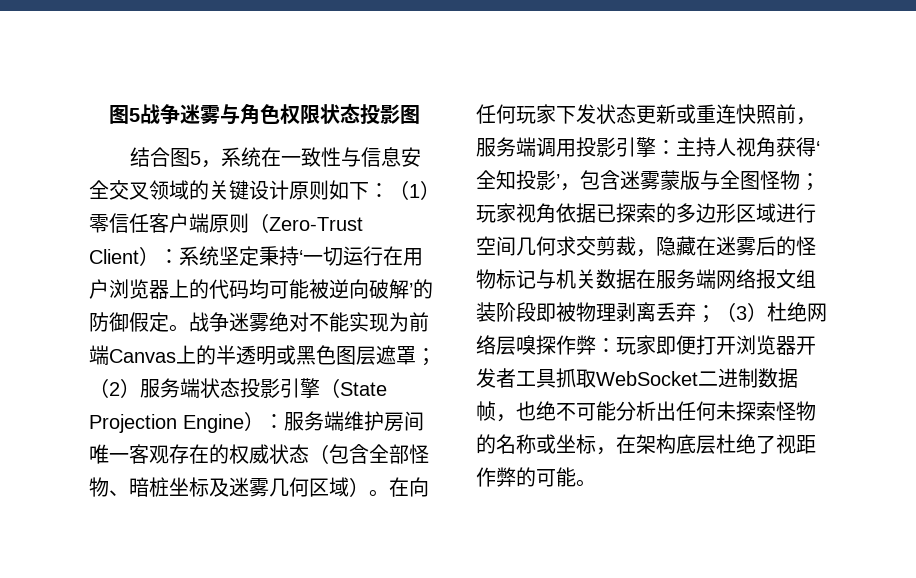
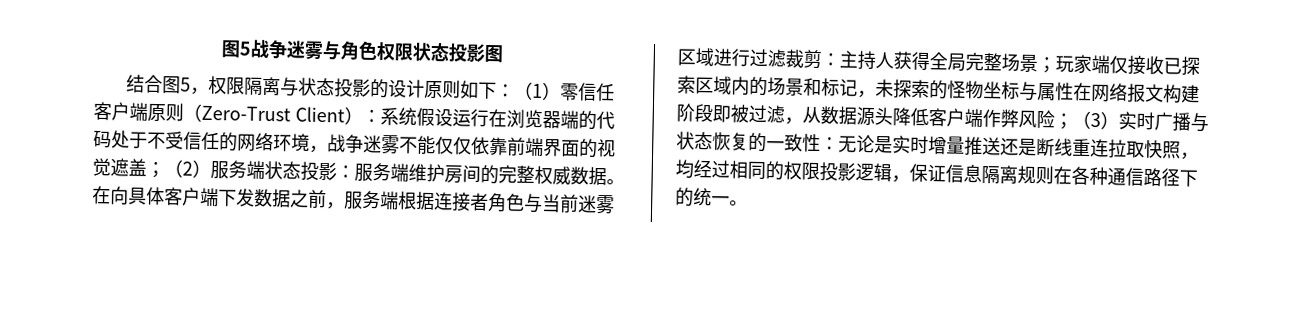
[221,147,422,167] [89,180,249,200] 系统在一致性与信息安全交叉领域的关键 -> [207,75,389,99] 权限隔离与状态投影的
[219,246,423,266] [89,279,433,299] [89,312,429,332] [89,345,416,365] 坚定秉持‘一切运行在用户浏览器上的代码均可能被逆向破解’的防御假定。战争迷雾绝对不能实现为前端Canvas上的半透明或黑色图层遮罩 -> [415,107,615,130] [93,130,616,159] [92,157,147,177] 假设运行在浏览器端的代码处于不受信任的网络环境，战争迷雾不能仅仅依靠前端界面的视觉遮盖
[280,378,387,398] [89,411,424,433] [89,444,429,464] [89,477,429,497] [476,104,816,125] [476,137,820,157] [476,170,820,191] [476,203,816,223] [476,236,816,257] [476,269,716,289] 引擎（State Projection Engine）：服务端维护房间唯一客观存在的权威状态（包含全部怪物、暗桩坐标及迷雾几何区域）。在向任何玩家下发状态更新或重连快照前，服务端调用投影引擎：主持人视角获得‘全知投影’，包含迷雾蒙版与全图怪物；玩家视角依据已探索的多边形区域进行空间几何求交剪裁，隐藏在迷雾后的怪物标记与机关数据在服务端 -> [336,162,625,186] [92,185,615,215] [677,47,1200,76] [677,75,1092,101] ：服务端维护房间的完整权威数据。在向具体客户端下发数据之前，服务端根据连接者角色与当前迷雾区域进行过滤裁剪：主持人获得全局完整场景；玩家端仅接收已探索区域内的场景和标记，未探索的怪物坐标与属性在
[796,269,816,288] [476,302,496,322] 组装 -> [1163,84,1200,104] 构建
[576,302,827,323] [476,335,816,355] [476,368,798,388] [476,401,816,422] [476,434,816,455] [476,467,576,487] 物理剥离丢弃；（3）杜绝网络层嗅探作弊：玩家即便打开浏览器开发者工具抓取WebSocket二进制数据帧，也绝不可能分析出任何未探索怪物的名称或坐标，在架构底层杜绝了视距作弊的可能 -> [748,104,1209,133] [676,131,1199,160] [675,159,1198,187] [675,187,730,207] 过滤，从数据源头降低客户端作弊风险；（3）实时广播与状态恢复的一致性：无论是实时增量推送还是断线重连拉取快照，均经过相同的权限投影逻辑，保证信息隔离规则在各种通信路径下的统一

